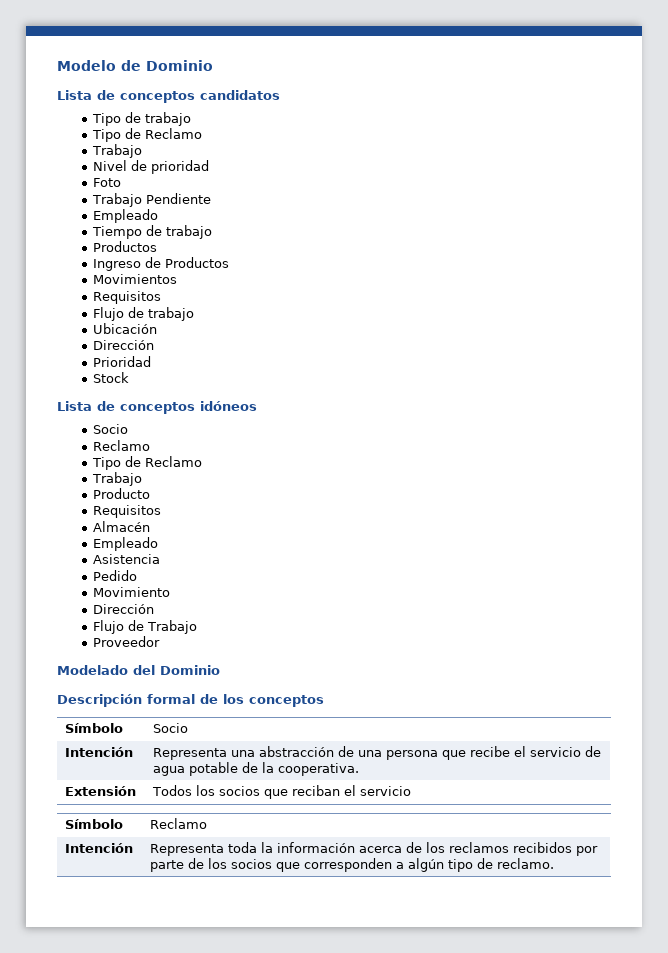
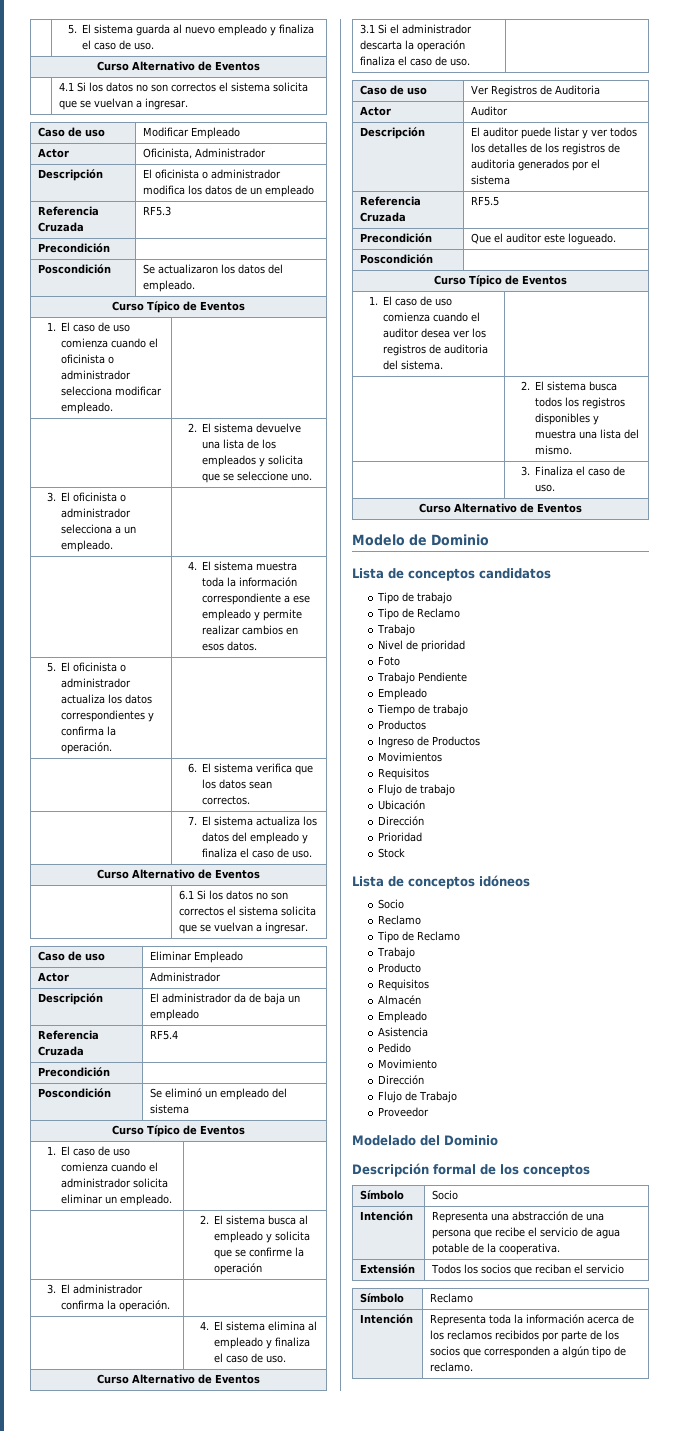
(57, 65) none -> [67,24,315,36] [82,40,155,50] [97,61,260,71] [59,82,309,92] [59,98,189,110] [38,127,106,137] [143,127,241,139] [38,148,70,158] [143,148,267,159] [38,169,104,181] [143,169,282,179] [143,185,315,197] [38,206,100,216] [38,222,85,232] [143,206,172,216] [38,243,111,253] [38,264,112,274] [143,264,284,274] [143,280,196,292] [112,301,245,313] [46,322,131,332] [61,338,159,348] [61,354,115,364] [61,370,132,380] [61,386,163,396] [61,402,114,414] [187,423,302,433] [202,439,277,449] [202,455,304,467] [202,471,313,483] [46,492,127,502] [61,508,132,518] [61,524,137,534] [61,540,114,552] [187,561,298,571] [202,577,298,587] [202,593,311,605] [202,609,303,621] [202,625,299,635] [202,641,258,651] [46,662,127,672] [61,678,132,688] [61,694,153,704] [61,710,155,722] [61,726,117,736] [61,742,113,754] [187,763,314,775] [202,779,273,789] [202,796,251,805] [187,816,318,826] [202,832,309,844] [202,848,313,858] [97,869,260,879] [179,890,289,900] [179,906,317,916] [179,922,309,934] [38,951,106,961] [150,951,244,963] [38,972,70,982] [150,972,222,982] [38,993,104,1005] [150,993,301,1005] [150,1009,200,1021] [38,1030,100,1040] [38,1046,85,1056] [150,1030,179,1040] [38,1067,111,1077] [38,1088,112,1098] [150,1088,288,1100] [150,1104,190,1114] [112,1125,245,1137] [46,1146,131,1156] [61,1162,159,1172] [61,1178,169,1188] [61,1194,173,1206] [199,1215,309,1225] [214,1231,311,1243] [214,1247,305,1259] [214,1263,263,1275] [46,1284,144,1294] [61,1300,171,1312] [199,1321,318,1331] [214,1337,311,1349] [214,1353,287,1363] [97,1374,260,1384] [360,24,473,34] [360,40,466,52] [360,56,471,66] [360,85,428,95] [471,85,601,97] [360,106,392,116] [471,106,509,116] [360,127,426,139] [471,127,638,139] [471,143,621,155] [471,159,601,171] [471,175,511,185] [360,196,422,206] [360,212,407,222] [471,196,500,206] [360,233,433,243] [471,233,617,245] [360,254,434,264] [434,275,567,287] [368,296,453,306] [383,312,481,322] [383,328,487,338] [383,344,489,356] [383,360,444,370] [520,381,618,391] [535,397,626,409] [535,413,600,425] [535,429,640,439] [535,445,573,455] [520,466,626,476] [535,484,556,492] [419,503,582,513] | 5. El sistema guarda al nuevo empleado y finaliza el caso de uso. // Curso Alternativo de Eventos // | 4.1 Si los datos no son correctos el sistema solicita que se vuelvan a ingresar. // Caso de uso | Modificar Empleado // Actor | Oficinista, Administrador // Descripción | El oficinista o administrador modifica los datos de un empleado // Referencia Cruzada | RF5.3 // Precondición | // Poscondición | Se actualizaron los datos del empleado. // Curso Típico de Eventos // 1. El caso de uso comienza cuando el oficinista o administrador selecciona modificar empleado. | // | 2. El sistema devuelve una lista de los empleados y solicita que se seleccione uno. // 3. El oficinista o administrador selecciona a un empleado. | // | 4. El sistema muestra toda la información correspondiente a ese empleado y permite realizar cambios en esos datos. // 5. El oficinista o administrador actualiza los datos correspondientes y confirma la operación. | // | 6. El sistema verifica que los datos sean correctos. // | 7. El sistema actualiza los datos del empleado y finaliza el caso de uso. // Curso Alternativo de Eventos // | 6.1 Si los datos no son correctos el sistema solicita que se vuelvan a ingresar. // Caso de uso | Eliminar Empleado // Actor | Administrador // Descripción | El administrador da de baja un empleado // Referencia Cruzada | RF5.4 // Precondición | // Poscondición | Se eliminó un empleado del sistema // Curso Típico de Eventos // 1. El caso de uso comienza cuando el administrador solicita eliminar un empleado. | // | 2. El sistema busca al empleado y solicita que se confirme la operación // 3. El administrador confirma la operación. | // | 4. El sistema elimina al empleado y finaliza el caso de uso. // Curso Alternativo de Eventos // 3.1 Si el administrador descarta la operación finaliza el caso de uso. | // Caso de uso | Ver Registros de Auditoria // Actor | Auditor // Descripción | El auditor puede listar y ver todos los detalles de los registros de auditoria generados por el sistema // Referencia Cruzada | RF5.5 // Precondición | Que el auditor este logueado. // Poscondición | // Curso Típico de Eventos // 1. El caso de uso comienza cuando el auditor desea ver los registros de auditoria del sistema. | // | 2. El sistema busca todos los registros disponibles y muestra una lista del mismo. // | 3. Finaliza el caso de uso. // Curso Alternativo de Eventos //

